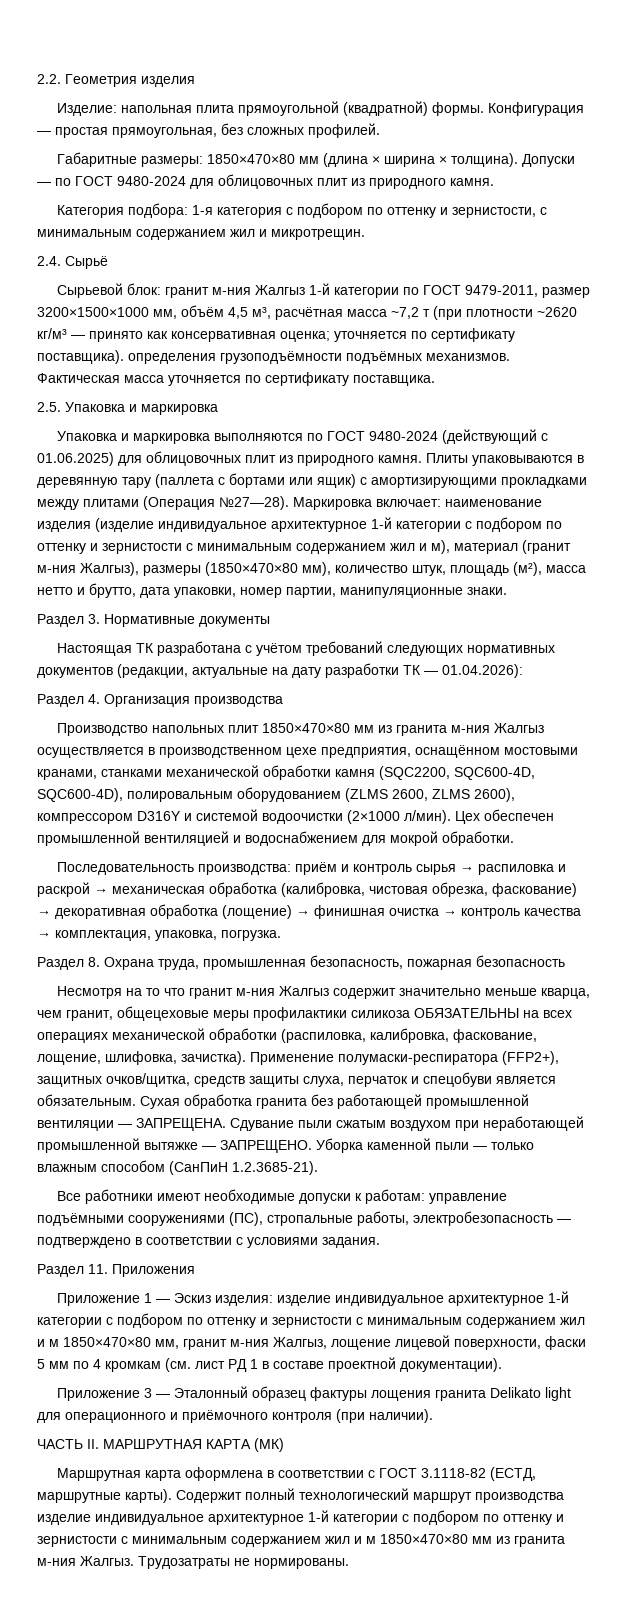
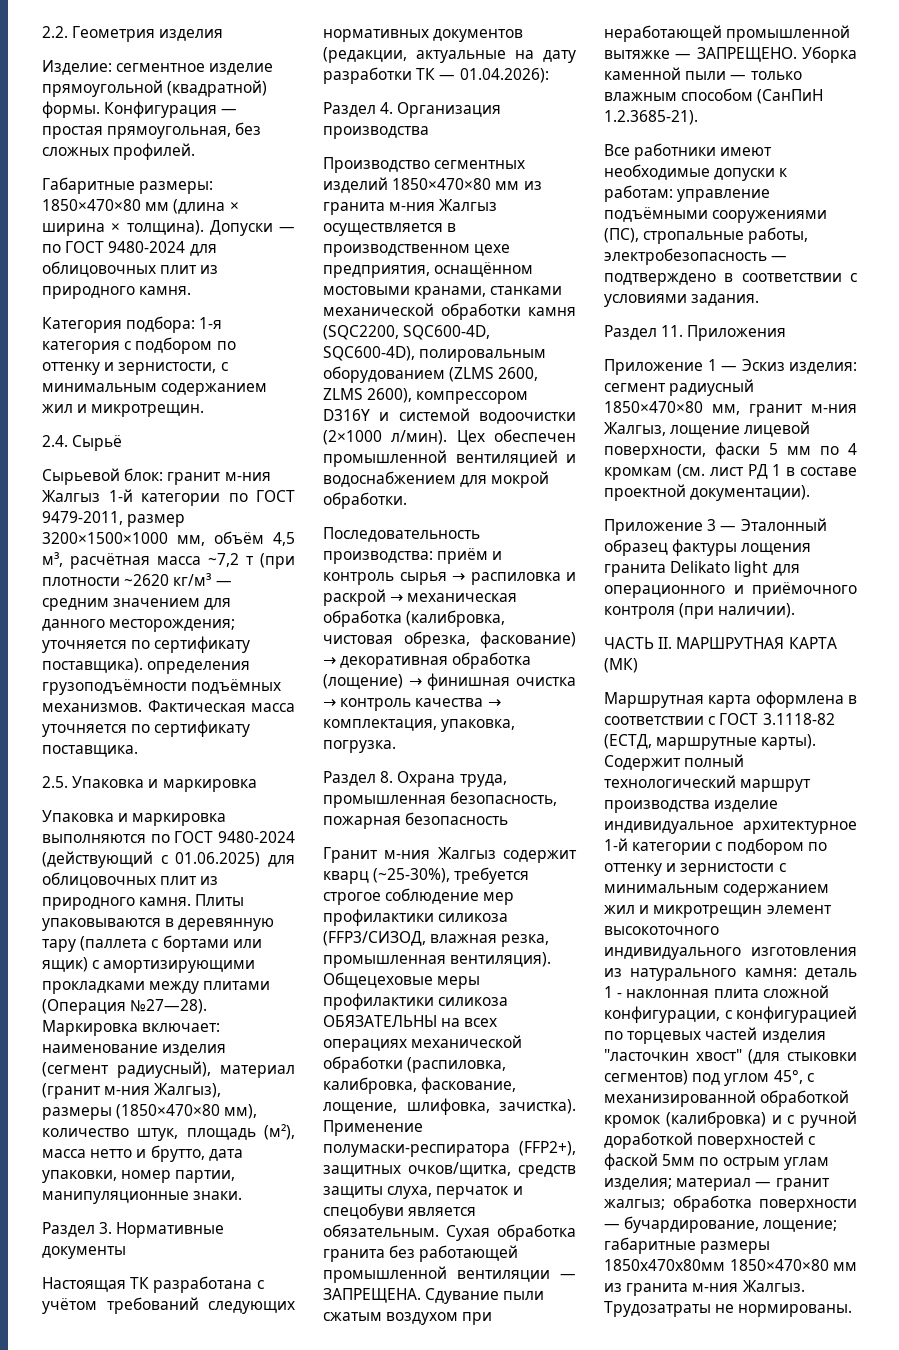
[121,105,235,113] напольная плита -> [116,63,274,75] сегментное изделие
[89,331,330,342] принято как консервативная оценка; -> [42,598,232,611] [42,619,236,632] средним значением для данного месторождения;
[95,517,562,532] [37,540,450,554] (изделие индивидуальное архитектурное 1-й категории с подбором по оттенку и зернистости с минимальным содержанием жил и м), -> [42,1061,211,1078] (сегмент радиусный),
[152,725,260,733] напольных плит -> [434,160,526,169] [323,177,388,193] сегментных изделий
[57,986,591,999] [37,1006,209,1021] Несмотря на то что гранит м-ния Жалгыз содержит значительно меньше кварца, чем гранит, общецеховые -> [323,847,577,863] [323,867,530,884] [323,888,515,905] [323,909,509,926] [323,931,550,947] [323,952,552,968] [323,972,433,988] Гранит м-ния Жалгыз содержит кварц (~25-30%), требуется строгое соблюдение мер профилактики силикоза (FFP3/СИЗОД, влажная резка, промышленная вентиляция). Общецеховые
[277,1291,570,1306] [37,1313,585,1328] [37,1339,59,1347] изделие индивидуальное архитектурное 1-й категории с подбором по оттенку и зернистости с минимальным содержанием жил и м -> [604,379,755,396] сегмент радиусный
[366,1536,376,1544] м -> [653,905,832,918] [604,926,719,935] [604,947,857,960] [604,968,857,981] [604,985,829,998] [604,1006,857,1023] [604,1027,826,1044] [604,1049,857,1064] [604,1070,814,1086] [604,1090,850,1107] [604,1111,857,1128] [604,1132,816,1149] [604,1153,829,1170] [604,1178,830,1191] [604,1195,857,1212] [604,1216,838,1233] [604,1237,771,1254] [604,1259,725,1271] микротрещин элемент высокоточного индивидуального изготовления из натурального камня: деталь 1 - наклонная плита сложной конфигурации, с конфигурацией по торцевых частей изделия "ласточкин хвост" (для стыковки сегментов) под углом 45°, с механизированной обработкой кромок (калибровка) и с ручной доработкой поверхностей с фаской 5мм по острым углам изделия; материал — гранит жалгыз; обработка поверхности — бучардирование, лощение; габаритные размеры 1850х470х80мм

